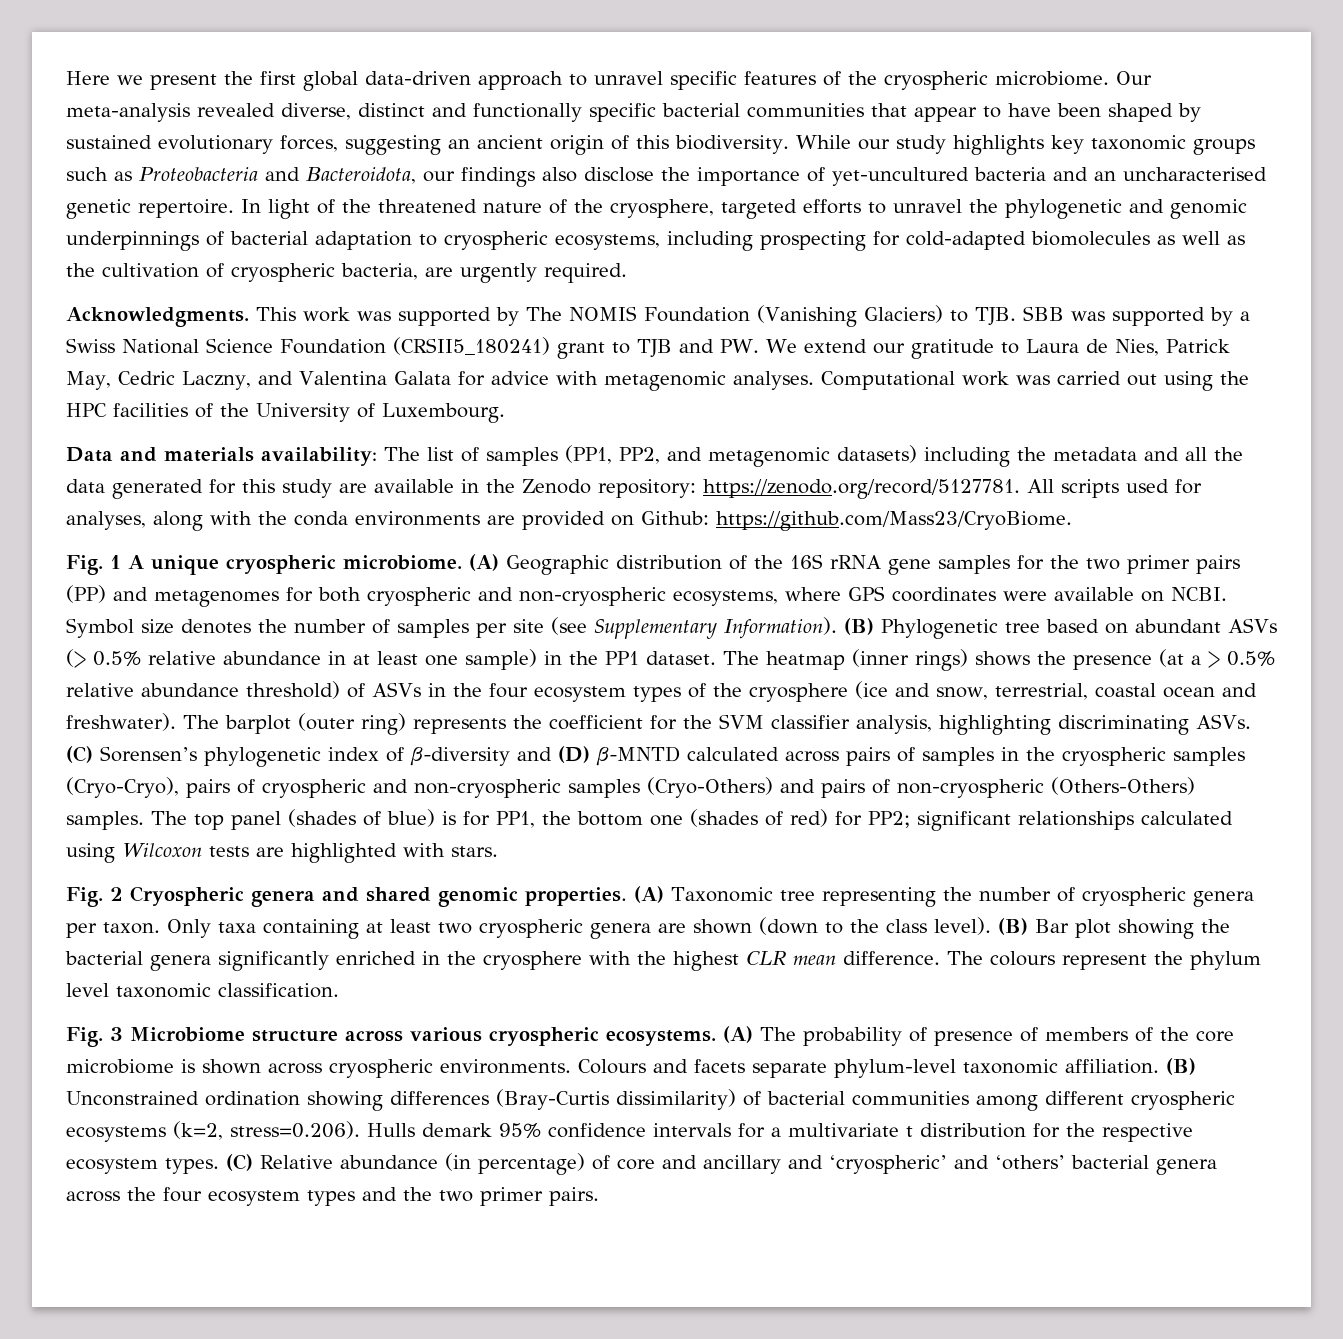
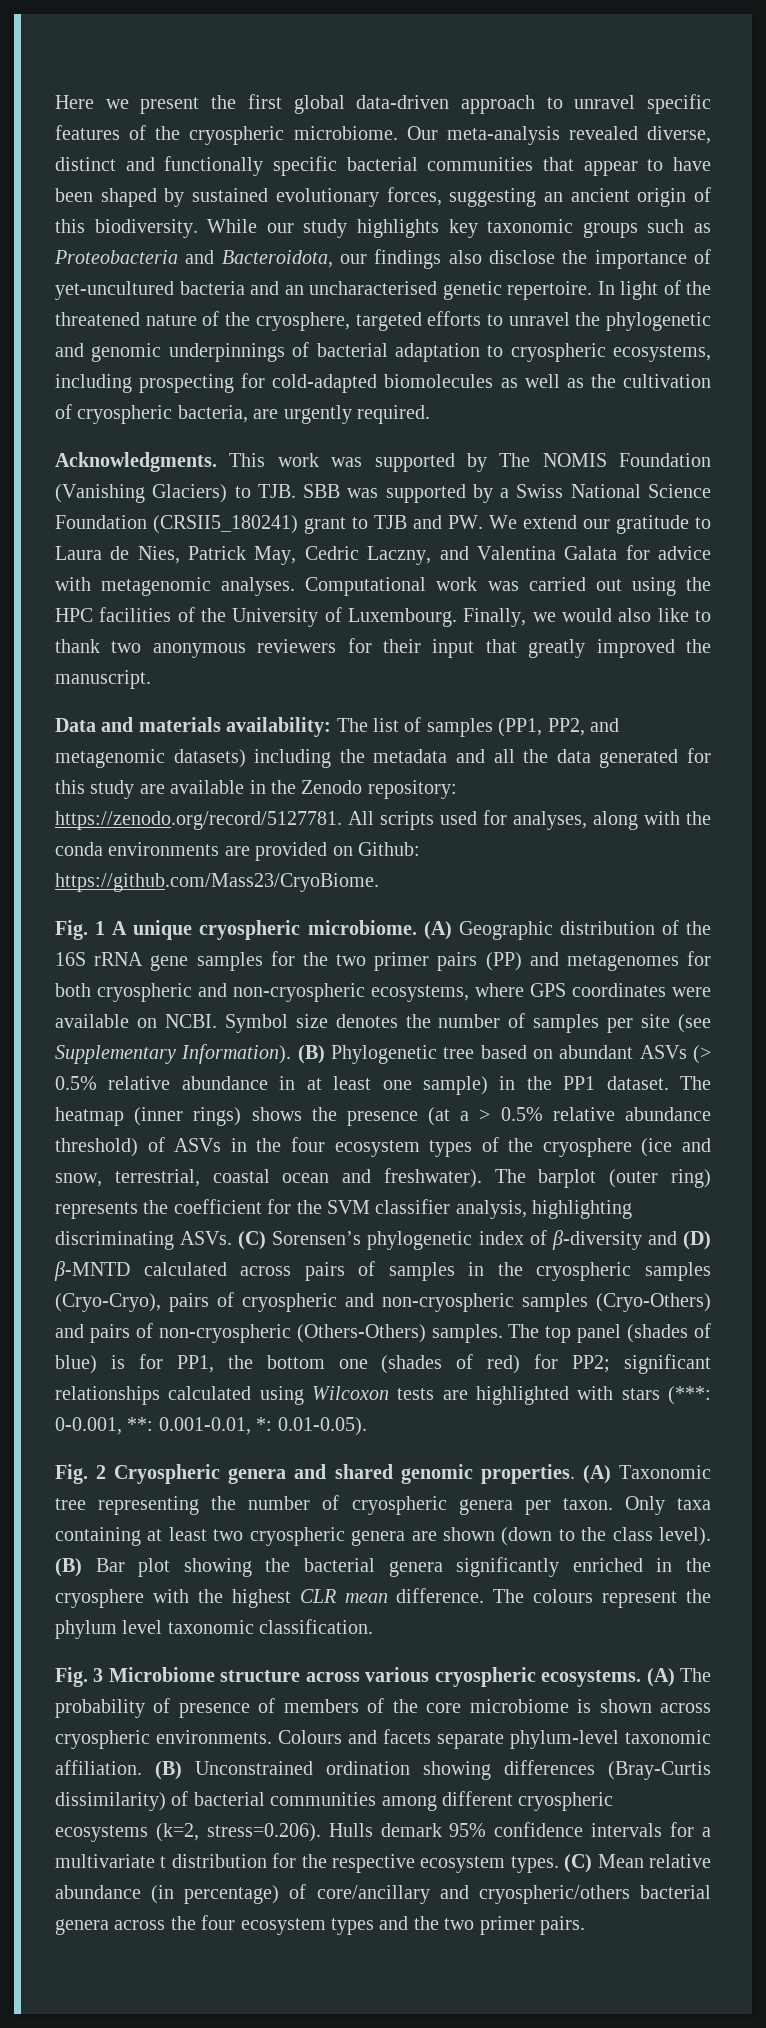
(505, 413) none -> [463,608,712,627] [55,638,711,658] [55,670,151,689] Finally, we would also like to thank two anonymous reviewers for their input that greatly improved the manuscript.
[450,846,498,857] stars. -> [621,1386,712,1405] [55,1417,367,1436] stars (***: 0-0.001, **: 0.001-0.01, *: 0.01-0.05).
[260,1155,333,1169] Relative -> [597,1854,711,1868] Mean relative
[617,1155,1065,1174] core and ancillary and ‘cryospheric’ and ‘others’ -> [316,1885,630,1904] core/ancillary and cryospheric/others

